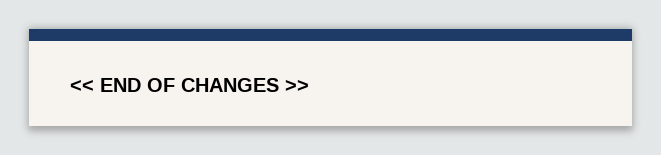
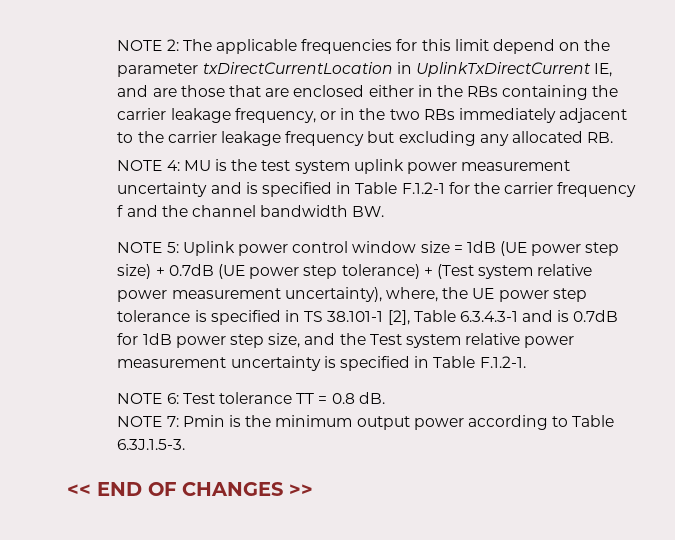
(70, 86) none -> [117,39,611,54] [117,62,613,77] [117,85,619,100] [117,108,628,123] [117,131,614,146] [117,159,571,174] [117,182,637,197] [117,205,385,217] [117,241,620,256] [117,264,593,279] [117,287,587,302] [117,310,619,325] [117,333,575,348] [117,356,526,371] [117,392,385,404] [117,415,615,430] [117,439,186,450] NOTE 2: The applicable frequencies for this limit depend on the parameter txDirectCurrentLocation in UplinkTxDirectCurrent IE, and are those that are enclosed either in the RBs containing the carrier leakage frequency, or in the two RBs immediately adjacent to the carrier leakage frequency but excluding any allocated RB. // NOTE 4: MU is the test system uplink power measurement uncertainty and is specified in Table F.1.2-1 for the carrier frequency f and the channel bandwidth BW. // NOTE 5: Uplink power control window size = 1dB (UE power step size) + 0.7dB (UE power step tolerance) + (Test system relative power measurement uncertainty), where, the UE power step tolerance is specified in TS 38.101-1 [2], Table 6.3.4.3-1 and is 0.7dB for 1dB power step size, and the Test system relative power measurement uncertainty is specified in Table F.1.2-1. // NOTE 6: Test tolerance TT = 0.8 dB. // NOTE 7: Pmin is the minimum output power according to Table 6.3J.1.5-3. //

